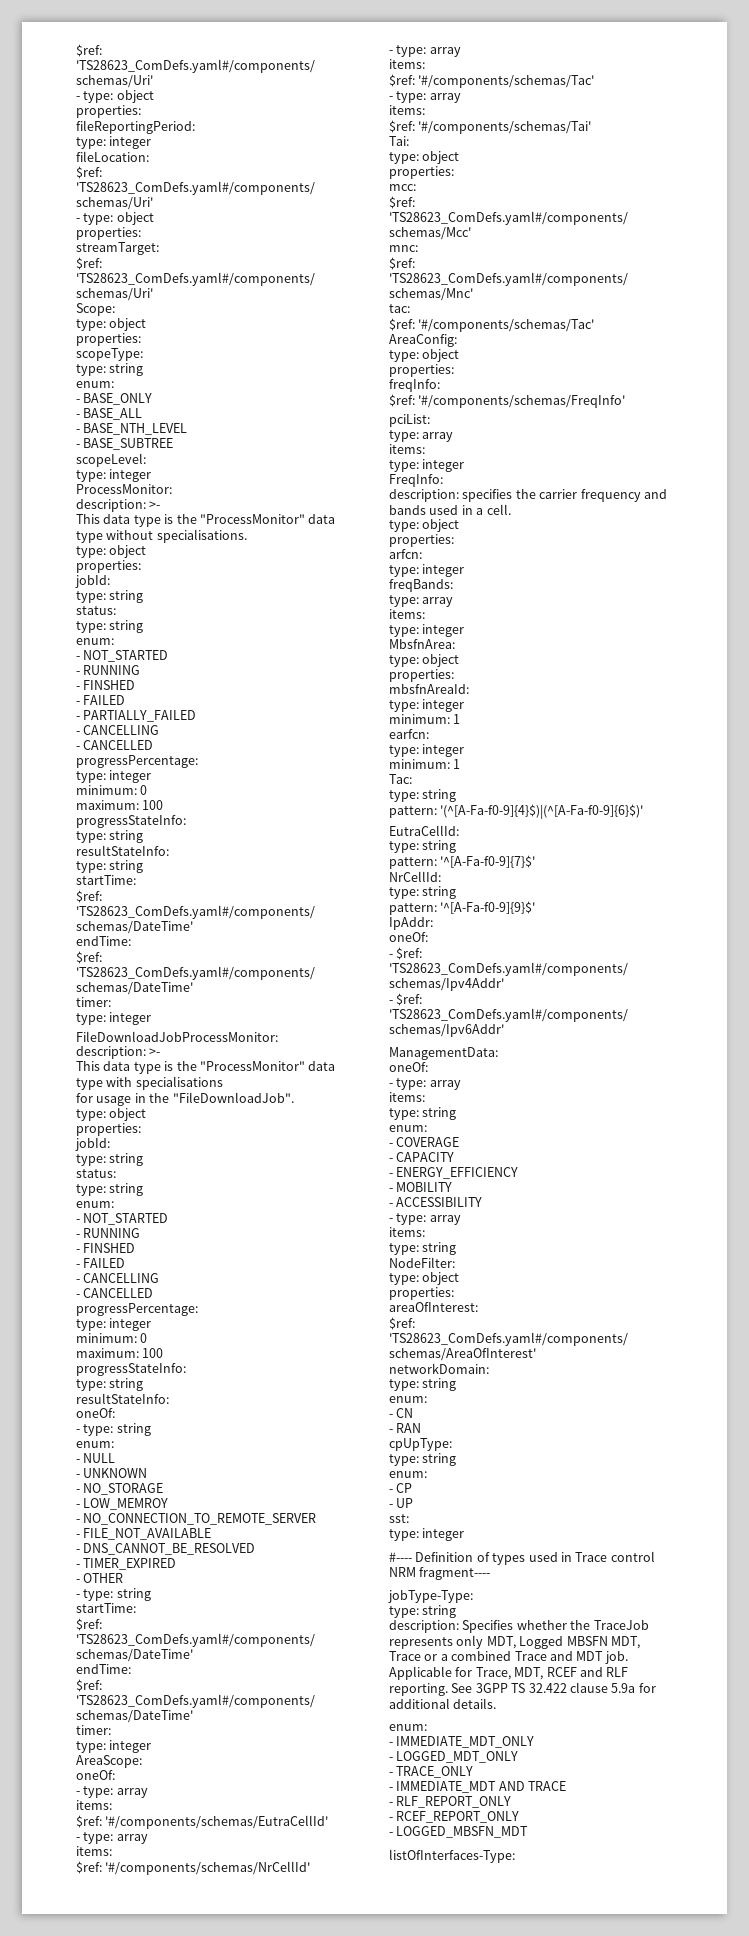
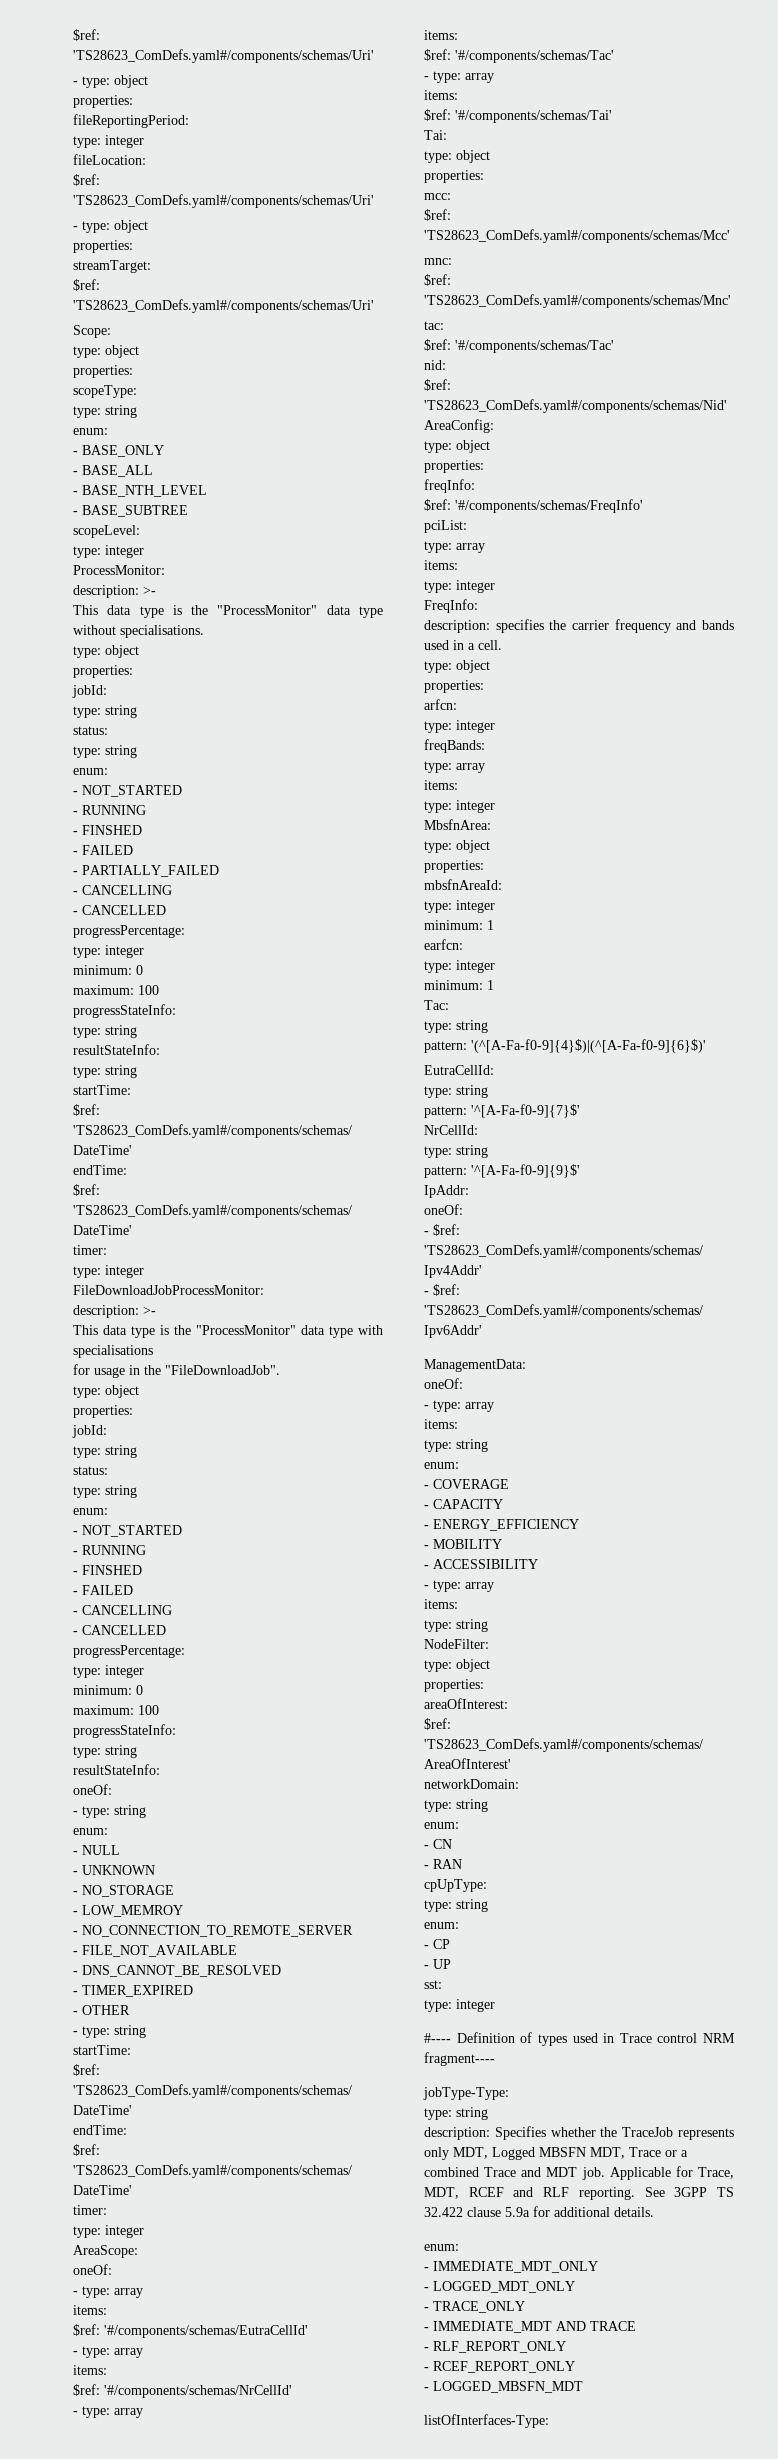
(595, 325) none -> [424,360,446,370] [424,379,451,391] [424,399,727,413] nid: // $ref: 'TS28623_ComDefs.yaml#/components/schemas/Nid'

